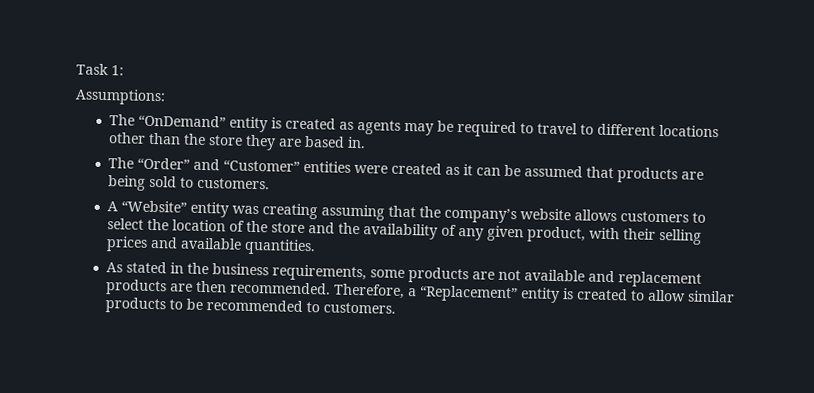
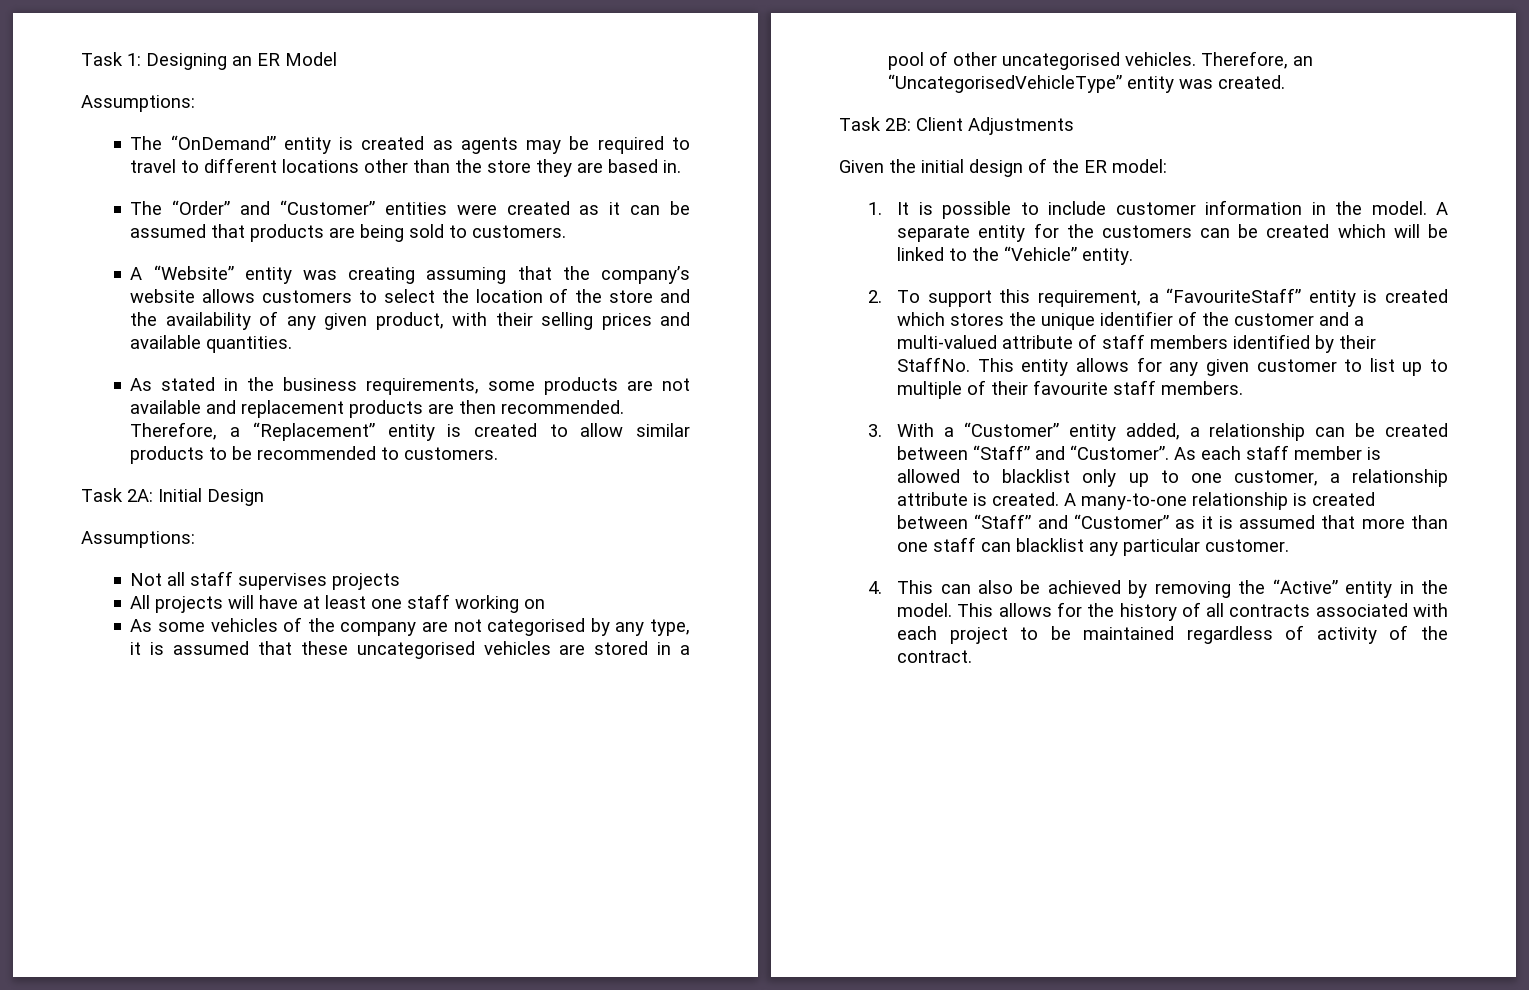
(124, 70) none -> [146,52,337,70] Designing an ER Model
(396, 308) none -> [81,488,264,506] [81,531,195,548] [130,571,401,590] [130,594,546,613] [130,617,690,636] [130,641,690,659] [888,51,1314,70] [888,74,1286,93] [839,117,1074,135] [839,158,1167,177] [868,200,1448,219] [897,223,1448,242] [897,246,1134,265] [868,288,1448,307] [897,311,1365,330] [897,334,1377,353] [897,357,1448,376] [897,380,1244,399] [868,422,1448,441] [897,445,1382,460] [897,469,1448,487] [897,492,1376,510] [897,514,1448,529] [897,537,1290,556] [868,579,1448,598] [897,602,1448,621] [897,625,1448,644] [897,650,973,663] // Task 2A: Initial Design // Assumptions: // Not all staff supervises projects // All projects will have at least one staff working on // As some vehicles of the company are not categorised by any type, it is assumed that these uncategorised vehicles are stored in a pool of other uncategorised vehicles. Therefore, an “UncategorisedVehicleType” entity was created. // Task 2B: Client Adjustments // Given the initial design of the ER model: // 1. It is possible to include customer information in the model. A separate entity for the customers can be created which will be linked to the “Vehicle” entity. // 2. To support this requirement, a “FavouriteStaff” entity is created which stores the unique identifier of the customer and a multi-valued attribute of staff members identified by their StaffNo. This entity allows for any given customer to list up to multiple of their favourite staff members. // 3. With a “Customer” entity added, a relationship can be created between “Staff” and “Customer”. As each staff member is allowed to blacklist only up to one customer, a relationship attribute is created. A many-to-one relationship is created between “Staff” and “Customer” as it is assumed that more than one staff can blacklist any particular customer. // 4. This can also be achieved by removing the “Active” entity in the model. This allows for the history of all contracts associated with each project to be maintained regardless of activity of the contract.

